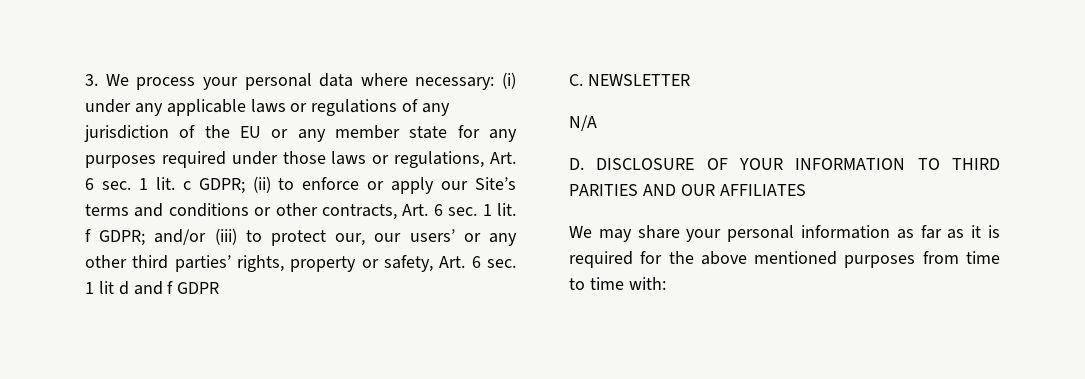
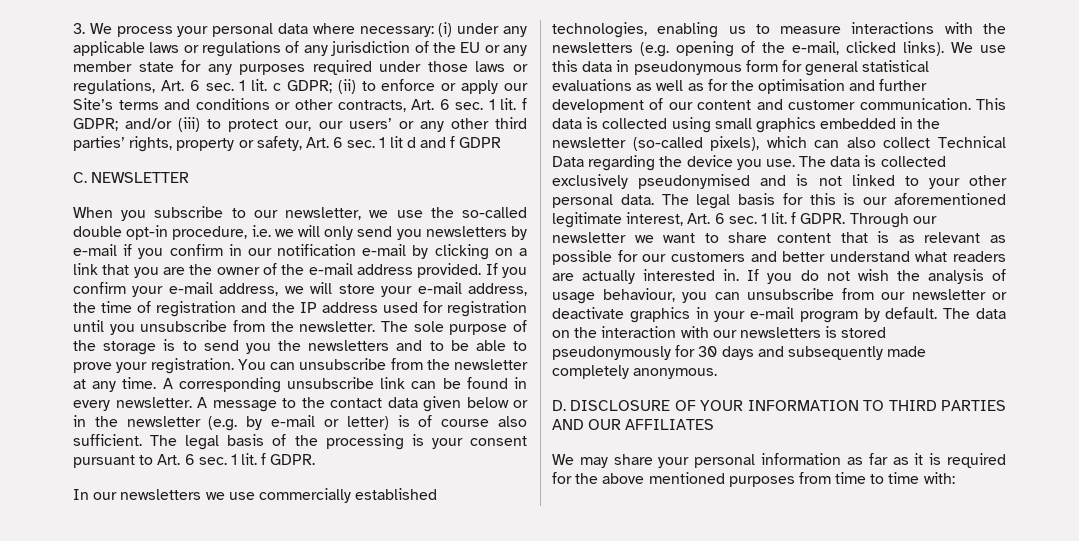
[569,115,597,131] N/A -> [73,206,527,221] [73,225,527,240] [73,244,527,260] [73,263,527,278] [73,282,527,297] [73,301,527,317] [73,320,527,335] [73,339,527,355] [73,358,528,374] [73,377,527,393] [73,396,528,412] [73,415,527,431] [73,434,527,450] [73,453,316,468] [73,488,438,503] [552,22,1006,38] [552,41,1006,57] [552,60,930,76] [552,79,928,94] [552,98,1006,113] [552,117,941,133] [552,136,1006,151] [552,155,946,171] [552,174,1007,189] [552,193,1006,209] [552,212,937,228] [552,231,1007,243] [552,250,1006,265] [552,269,1006,284] [552,288,1007,304] [552,307,1006,323] [552,326,887,338] [552,345,927,360] [552,365,718,379] When you subscribe to our newsletter, we use the so-called double opt-in procedure, i.e. we will only send you newsletters by e-mail if you confirm in our notification e-mail by clicking on a link that you are the owner of the e-mail address provided. If you confirm your e-mail address, we will store your e-mail address, the time of registration and the IP address used for registration until you unsubscribe from the newsletter. The sole purpose of the storage is to send you the newsletters and to be able to prove your registration. You can unsubscribe from the newsletter at any time. A corresponding unsubscribe link can be found in every newsletter. A message to the contact data given below or in the newsletter (e.g. by e-mail or letter) is of course also sufficient. The legal basis of the processing is your consent pursuant to Art. 6 sec. 1 lit. f GDPR. // In our newsletters we use commercially established technologies, enabling us to measure interactions with the newsletters (e.g. opening of the e-mail, clicked links). We use this data in pseudonymous form for general statistical evaluations as well as for the optimisation and further development of our content and customer communication. This data is collected using small graphics embedded in the newsletter (so-called pixels), which can also collect Technical Data regarding the device you use. The data is collected exclusively pseudonymised and is not linked to your other personal data. The legal basis for this is our aforementioned legitimate interest, Art. 6 sec. 1 lit. f GDPR. Through our newsletter we want to share content that is as relevant as possible for our customers and better understand what readers are actually interested in. If you do not wish the analysis of usage behaviour, you can unsubscribe from our newsletter or deactivate graphics in your e-mail program by default. The data on the interaction with our newsletters is stored pseudonymously for 30 days and subsequently made completely anonymous.
[569,184,638,196] PARITIES -> [941,400,1006,411] PARTIES

